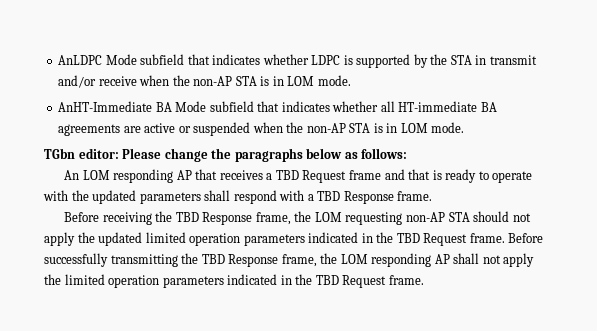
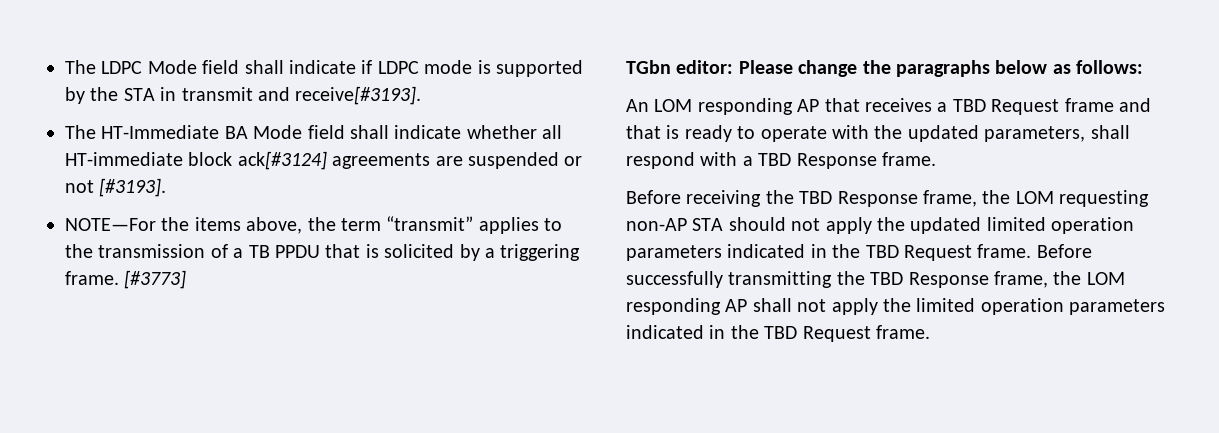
[58,54,341,65] AnLDPC Mode subfield that indicates whether LDPC -> [65,60,473,74] The LDPC Mode field shall indicate if LDPC mode
[58,75,351,88] [58,101,497,112] [58,122,465,136] and/or receive when the non-AP STA is in LOM mode. // AnHT-Immediate BA Mode subfield that indicates whether all HT-immediate BA agreements are active or suspended when the non-AP STA is in LOM mode. -> [258,86,422,105] [65,125,563,139] [65,151,583,170] [65,178,167,197] [65,216,563,234] [65,244,581,261] [65,270,187,289] and receive[#3193]. // The HT-Immediate BA Mode field shall indicate whether all HT-immediate block ack[#3124] agreements are suspended or not [#3193]. // NOTE—For the items above, the term “transmit” applies to the transmission of a TB PPDU that is solicited by a triggering frame. [#3773]
[139,192,201,204] parameters -> [984,126,1086,142] parameters,

